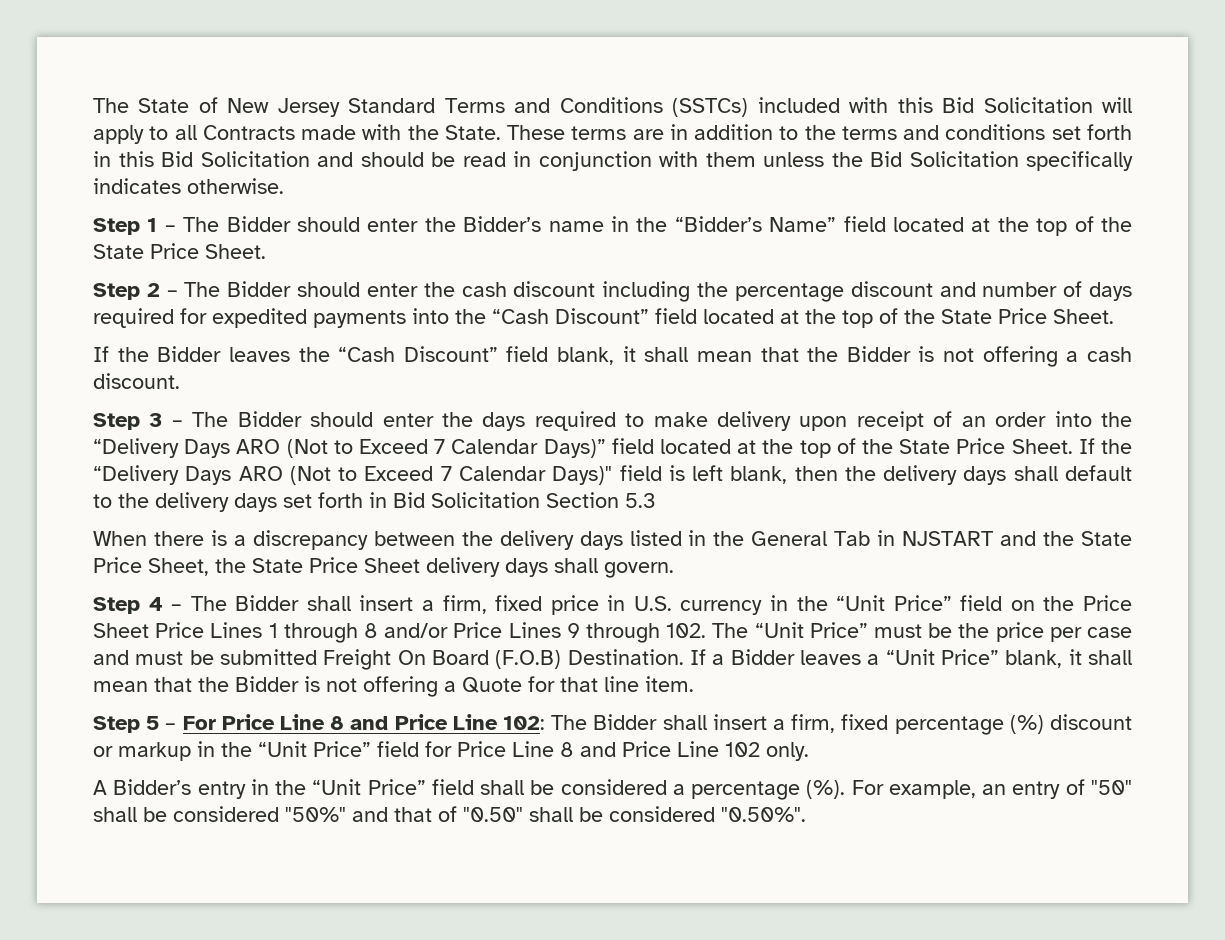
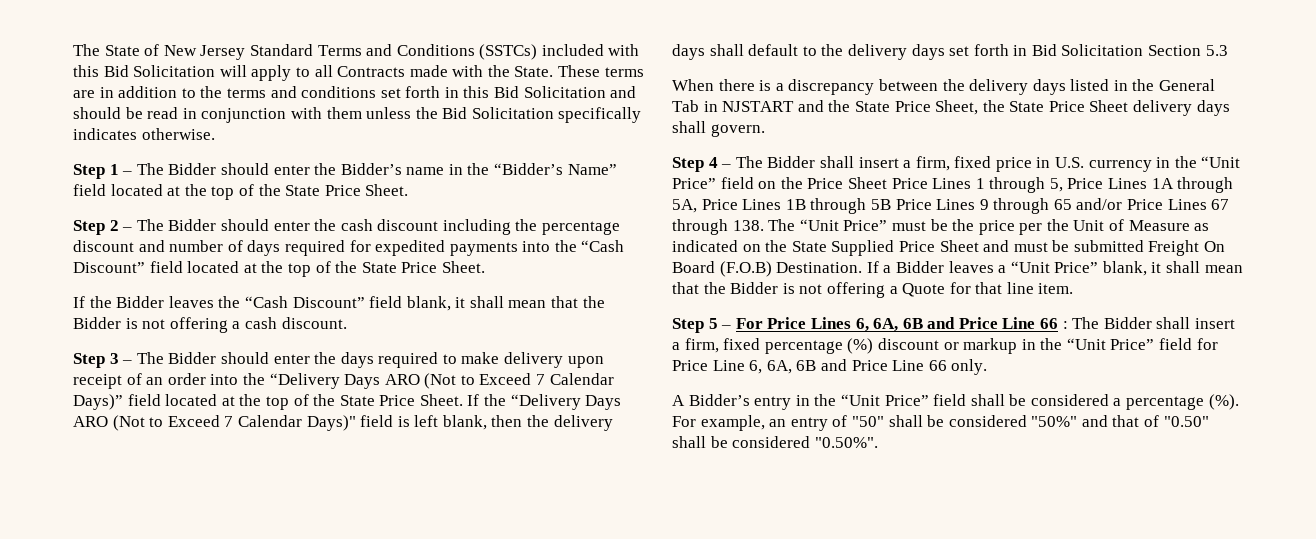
[363,622,707,643] 8 and/or Price Lines 9 through 102. -> [1049,177,1234,193] [672,198,1230,214] [672,219,764,235] 5, Price Lines 1A through 5A, Price Lines 1B through 5B Price Lines 9 through 65 and/or Price Lines 67 through 138.
[1087,627,1133,638] case -> [1046,219,1210,231] [672,240,979,256] the Unit of Measure as indicated on the State Supplied Price Sheet
[280,714,545,730] Line 8 and Price Line 102: -> [810,317,1068,332] Lines 6, 6A, 6B and Price Line 66 :
[560,741,760,757] 8 and Price Line 102 -> [749,359,947,374] 6, 6A, 6B and Price Line 66

